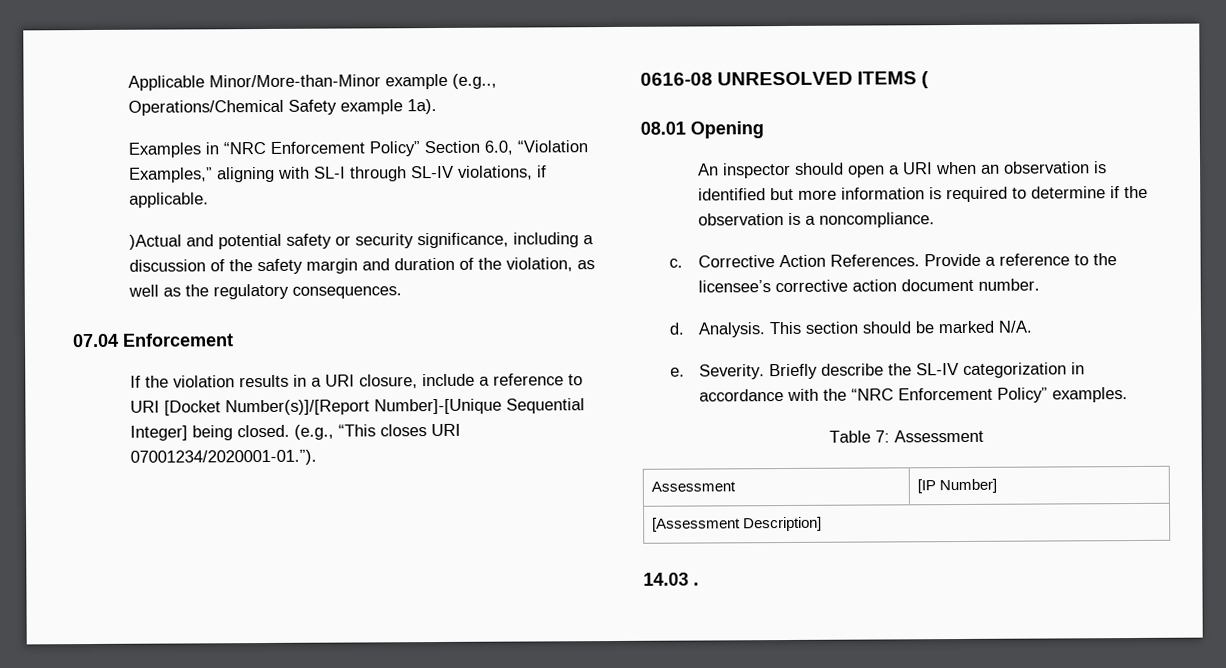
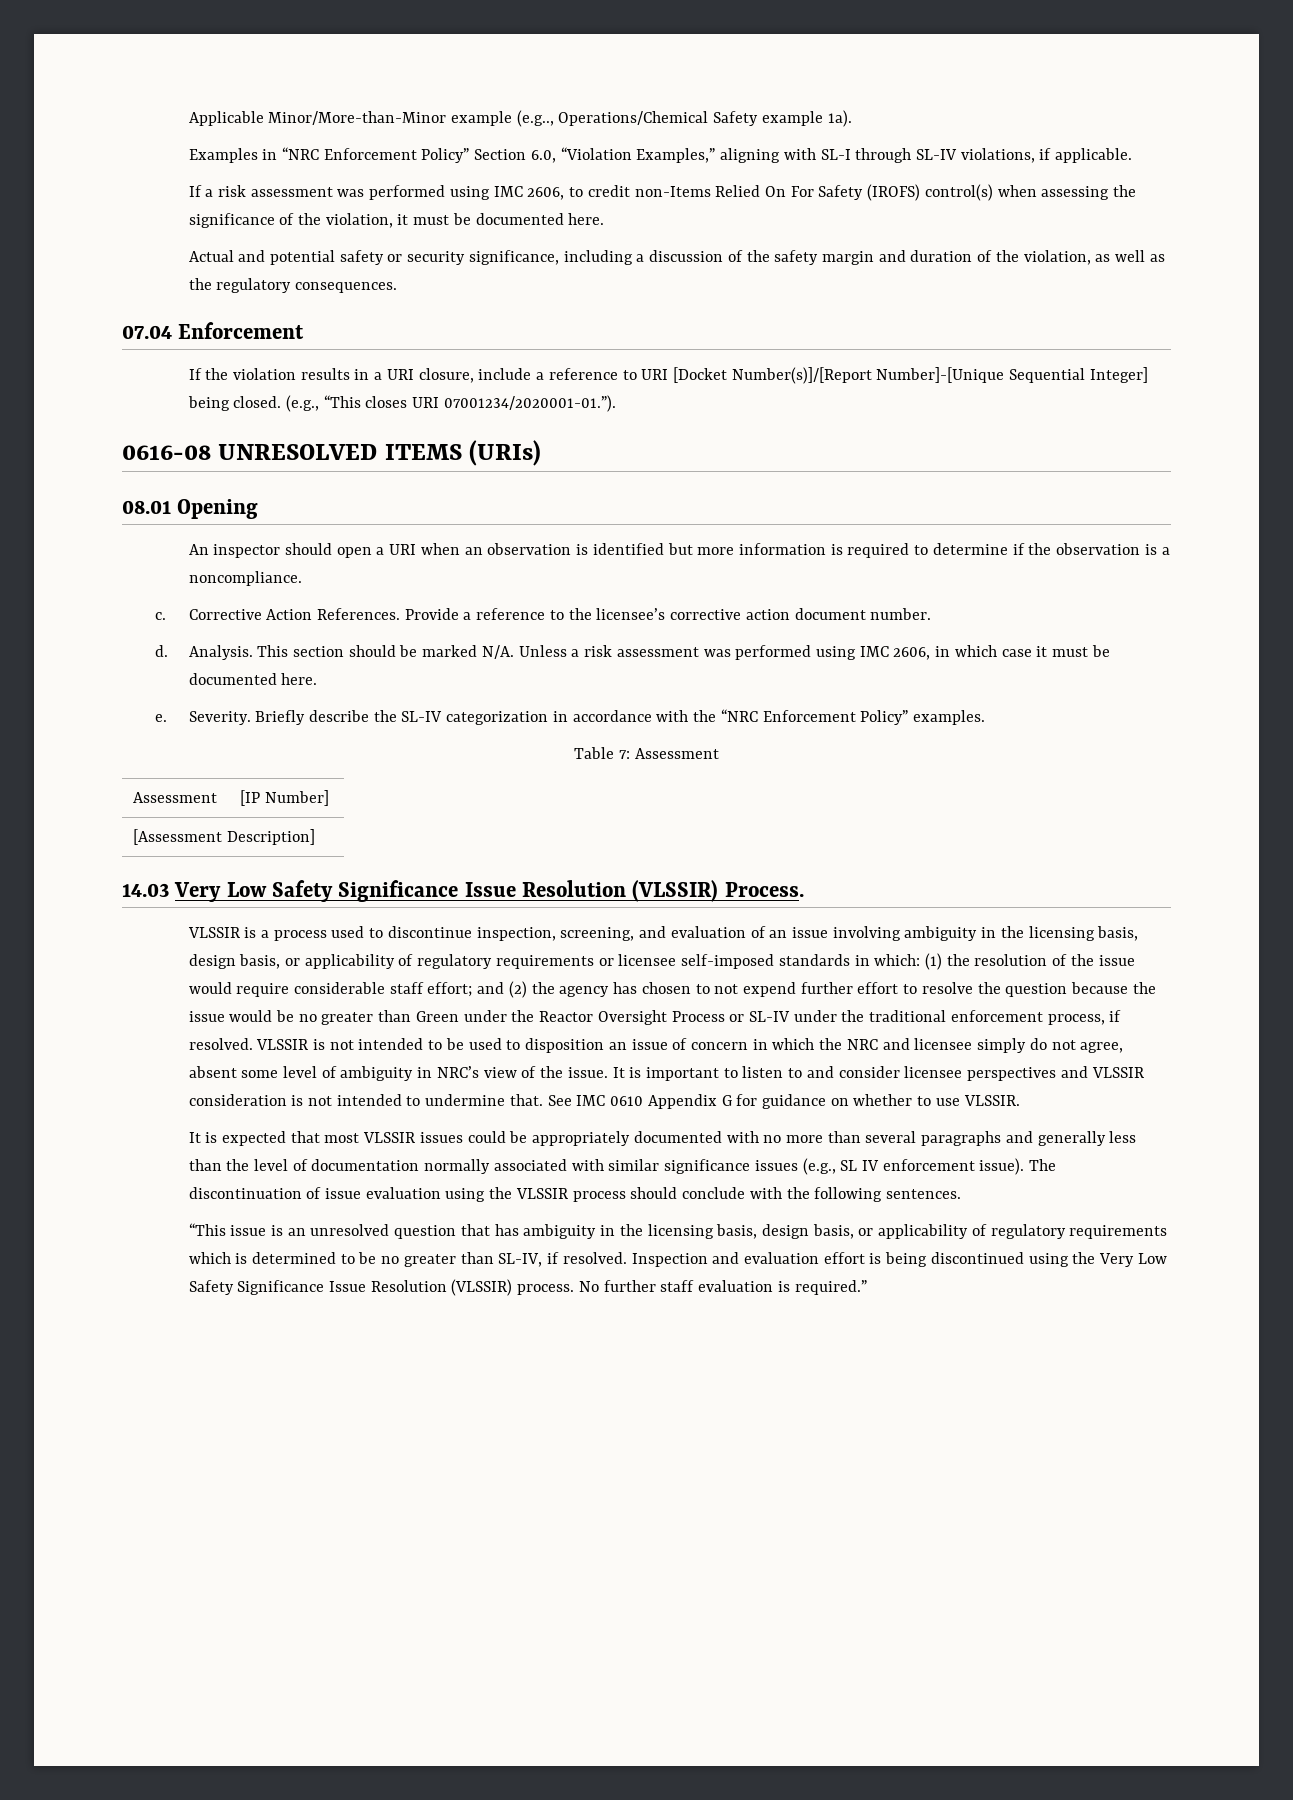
[128,234,182,250] )Actual -> [188,184,1137,201] [188,213,605,228] [188,250,234,262] If a risk assessment was performed using IMC 2606, to credit non-Items Relied On For Safety (IROFS) control(s) when assessing the significance of the violation, it must be documented here. // Actual
[921,71,930,89] ( -> [469,440,542,466] (URIs)
(1032, 326) none -> [518,645,1110,660] [188,673,318,685] Unless a risk assessment was performed using IMC 2606, in which case it must be documented here.
[693,582,699,586] . -> [174,880,804,902] [187,926,1139,941] [188,953,1135,970] [188,981,1156,998] [188,1010,1122,1025] [188,1038,1124,1053] [188,1066,1144,1081] [188,1094,1020,1109] [188,1131,1137,1146] [188,1158,1057,1175] [188,1187,961,1202] [188,1223,1168,1239] [188,1252,1167,1267] [188,1279,867,1296] Very Low Safety Significance Issue Resolution (VLSSIR) Process. // VLSSIR is a process used to discontinue inspection, screening, and evaluation of an issue involving ambiguity in the licensing basis, design basis, or applicability of regulatory requirements or licensee self-imposed standards in which: (1) the resolution of the issue would require considerable staff effort; and (2) the agency has chosen to not expend further effort to resolve the question because the issue would be no greater than Green under the Reactor Oversight Process or SL-IV under the traditional enforcement process, if resolved. VLSSIR is not intended to be used to disposition an issue of concern in which the NRC and licensee simply do not agree, absent some level of ambiguity in NRC’s view of the issue. It is important to listen to and consider licensee perspectives and VLSSIR consideration is not intended to undermine that. See IMC 0610 Appendix G for guidance on whether to use VLSSIR. // It is expected that most VLSSIR issues could be appropriately documented with no more than several paragraphs and generally less than the level of documentation normally associated with similar significance issues (e.g., SL IV enforcement issue). The discontinuation of issue evaluation using the VLSSIR process should conclude with the following sentences. // “This issue is an unresolved question that has ambiguity in the licensing basis, design basis, or applicability of regulatory requirements which is determined to be no greater than SL-IV, if resolved. Inspection and evaluation effort is being discontinued using the Very Low Safety Significance Issue Resolution (VLSSIR) process. No further staff evaluation is required.”

